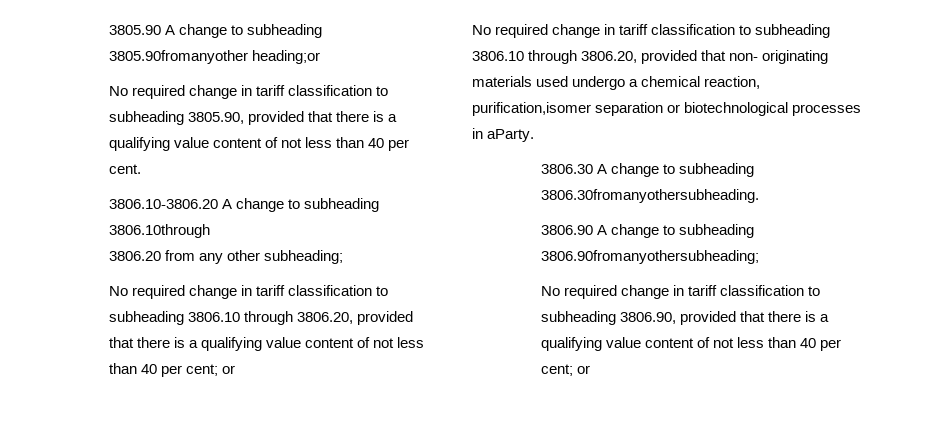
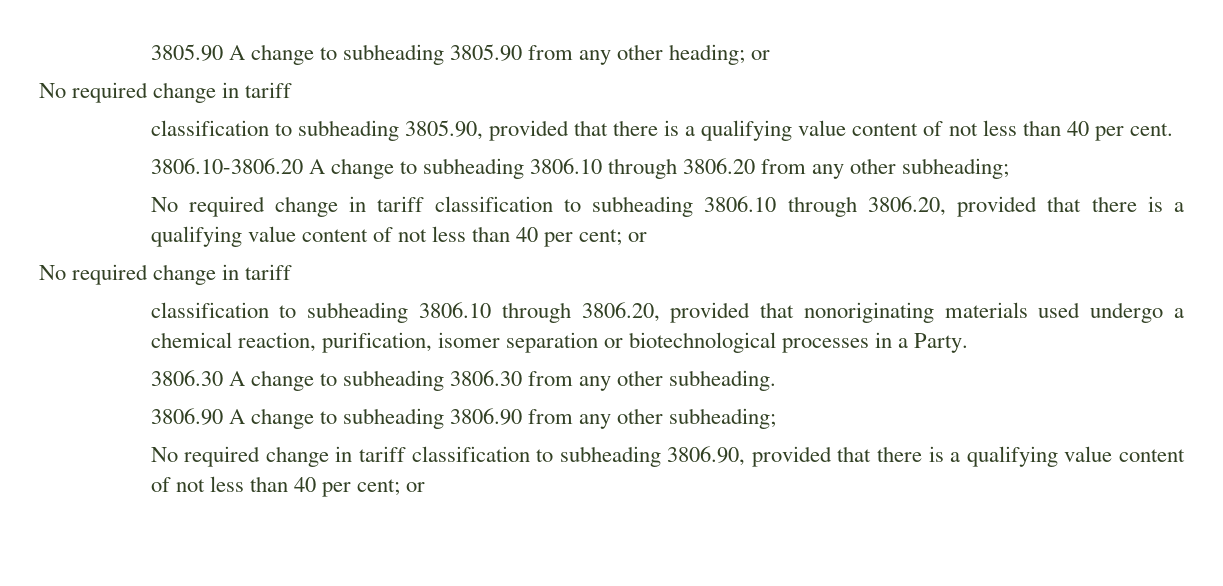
[108,50,320,64] [108,85,285,99] 3805.90fromanyother heading;or // No required change in tariff -> [449,44,771,65] [39,82,293,103] 3805.90 from any other heading; or // No required change in tariff //
[108,224,210,238] 3806.10through // -> [529,158,678,179] 3806.10 through
[651,24,831,38] [472,50,829,64] classification to subheading 3806.10 through 3806.20, provided that non- originating -> [150,302,934,323] // classification to subheading 3806.10 through 3806.20, provided that nonoriginating
[472,102,591,116] purification,isomer -> [321,332,500,353] purification, isomer
[487,129,535,142] aParty. -> [898,333,969,353] a Party.
[540,189,759,203] 3806.30fromanyothersubheading. -> [449,370,777,391] 3806.30 from any other subheading.
[540,250,759,264] 3806.90fromanyothersubheading; -> [449,408,777,429] 3806.90 from any other subheading;

